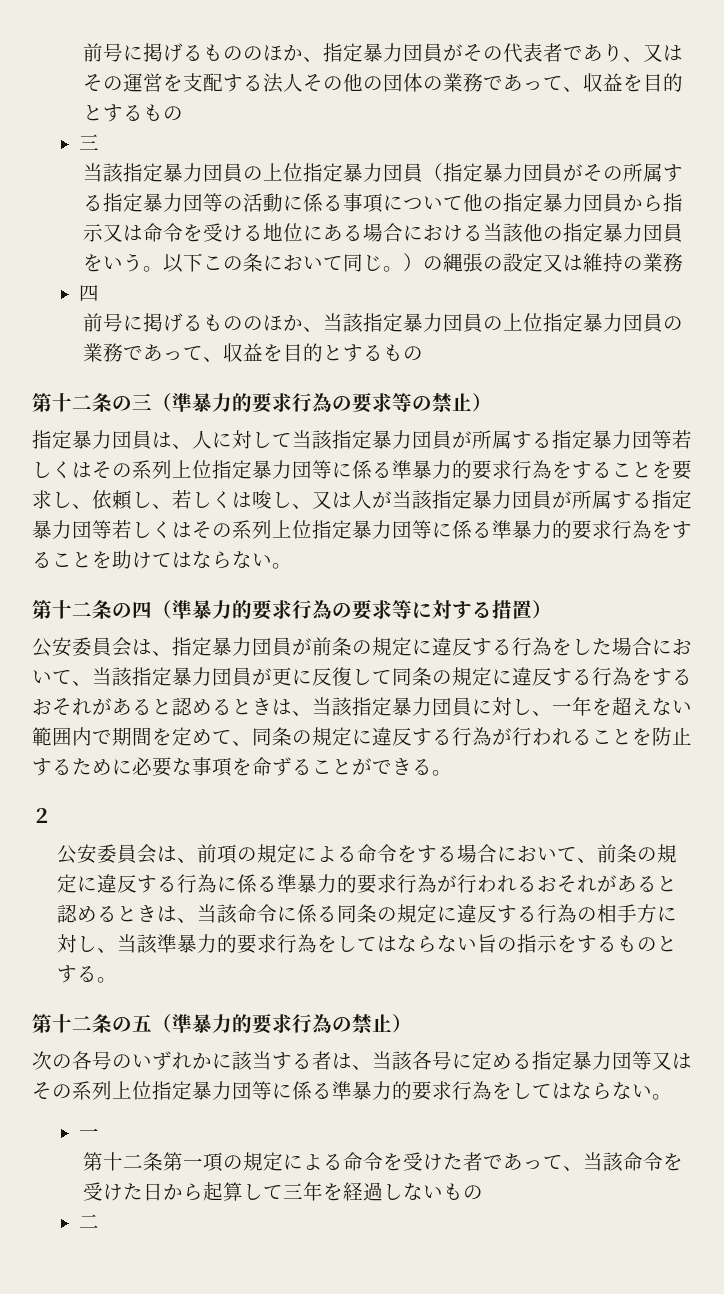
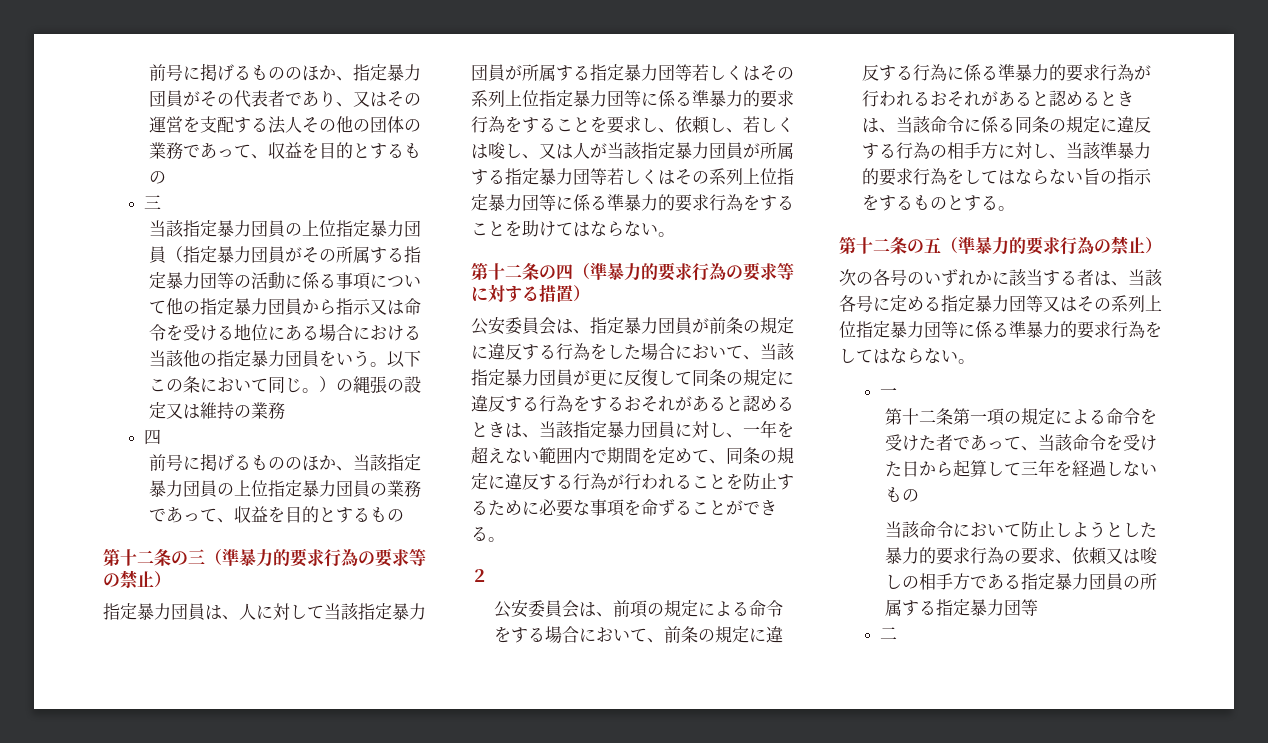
(483, 1192) none -> [884,521,1157,539] [884,547,1157,565] [884,573,1157,590] [884,599,1038,616] // 当該命令において防止しようとした暴力的要求行為の要求、依頼又は唆しの相手方である指定暴力団員の所属する指定暴力団等

